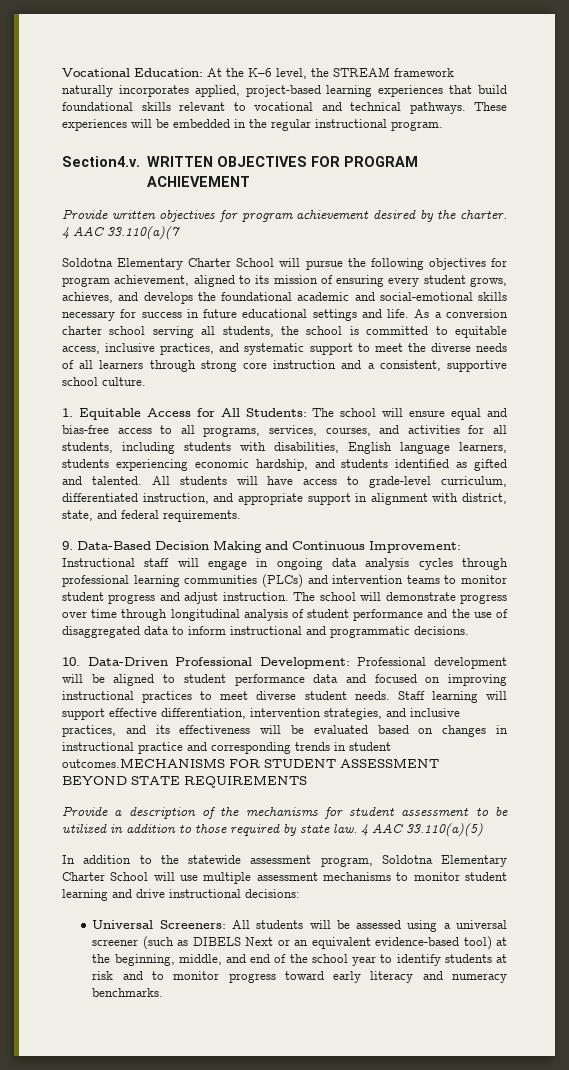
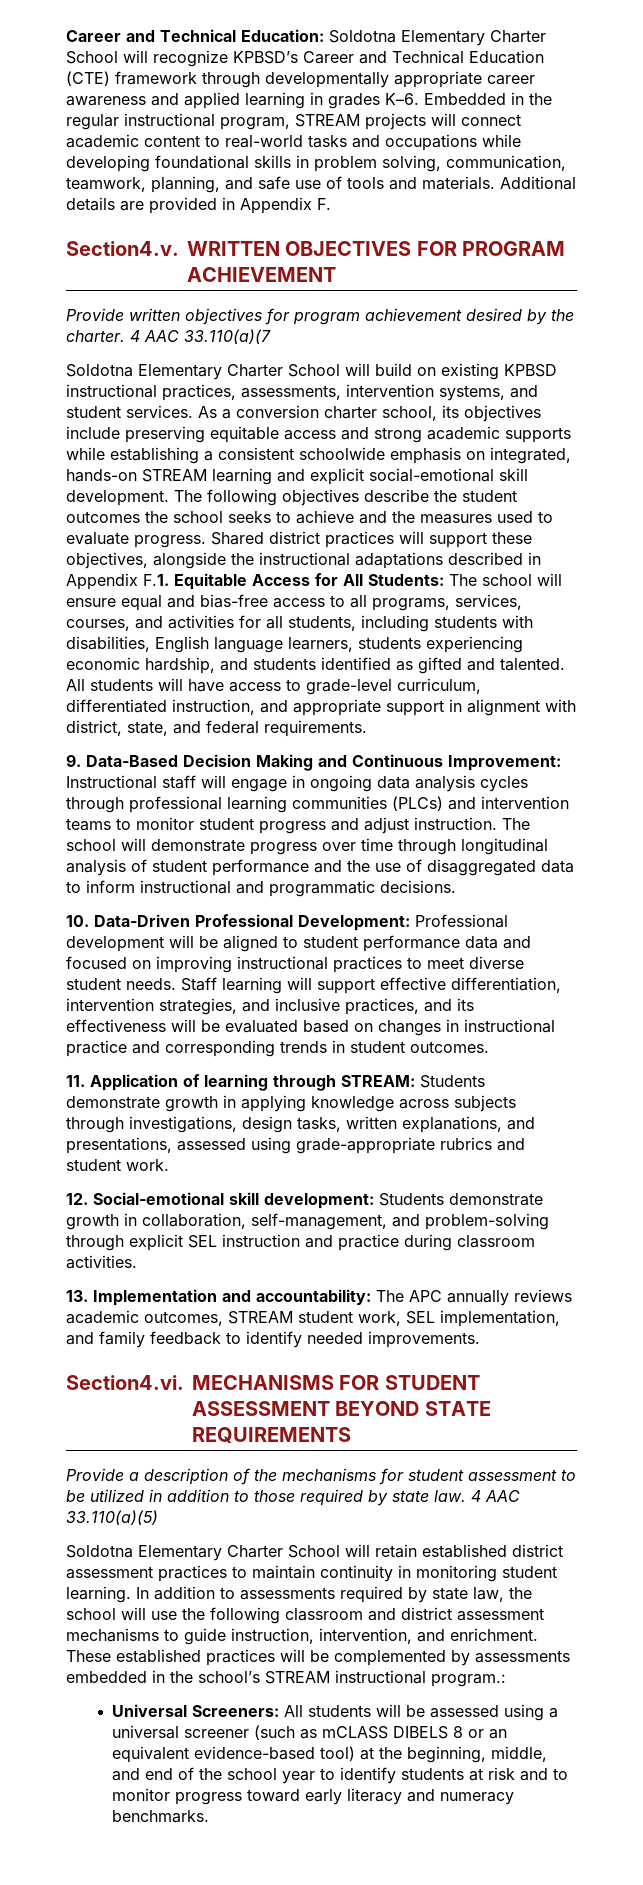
[62,67,454,79] [62,85,507,97] [62,102,507,114] [62,119,443,131] Vocational Education: At the K–6 level, the STREAM framework naturally incorporates applied, project-based learning experiences that build foundational skills relevant to vocational and technical pathways. These experiences will be embedded in the regular instructional program. -> [66,29,546,46] [66,50,544,67] [66,71,535,88] [66,92,552,109] [66,113,521,130] [66,134,521,151] [66,155,566,172] [66,176,576,193] [66,197,331,214] Career and Technical Education: Soldotna Elementary Charter School will recognize KPBSD’s Career and Technical Education (CTE) framework through developmentally appropriate career awareness and applied learning in grades K–6. Embedded in the regular instructional program, STREAM projects will connect academic content to real-world tasks and occupations while developing foundational skills in problem solving, communication, teamwork, planning, and safe use of tools and materials. Additional details are provided in Appendix F.
[305,258,507,270] [62,275,508,287] [62,292,507,304] [62,309,508,321] [62,326,507,338] [62,343,508,355] [62,360,507,372] [62,377,146,386] [62,408,73,417] pursue the following objectives for program achievement, aligned to its mission of ensuring every student grows, achieves, and develops the foundational academic and social-emotional skills necessary for success in future educational settings and life. As a conversion charter school serving all students, the school is committed to equitable access, inclusive practices, and systematic support to meet the diverse needs of all learners through strong core instruction and a consistent, supportive school culture. // 1. -> [375,363,557,380] [66,384,538,401] [66,405,541,422] [66,426,571,443] [66,447,571,464] [66,468,528,485] [66,489,517,506] [66,510,553,524] [66,531,532,548] [66,552,541,569] [66,573,169,590] build on existing KPBSD instructional practices, assessments, intervention systems, and student services. As a conversion charter school, its objectives include preserving equitable access and strong academic supports while establishing a consistent schoolwide emphasis on integrated, hands-on STREAM learning and explicit social-emotional skill development. The following objectives describe the student outcomes the school seeks to achieve and the measures used to evaluate progress. Shared district practices will support these objectives, alongside the instructional adaptations described in Appendix F.1.
[62,758,225,768] outcomes.MECHANISMS -> [410,1041,489,1053] [66,1074,485,1091] [66,1095,516,1112] [66,1116,535,1133] [66,1137,525,1154] [66,1159,169,1171] [66,1192,543,1209] [66,1213,549,1230] [66,1234,535,1251] [66,1255,137,1269] [66,1289,572,1306] [66,1310,560,1327] [66,1331,480,1348] [66,1375,334,1390] outcomes. // 11. Application of learning through STREAM: Students demonstrate growth in applying knowledge across subjects through investigations, design tasks, written explanations, and presentations, assessed using grade-appropriate rubrics and student work. // 12. Social-emotional skill development: Students demonstrate growth in collaboration, self-management, and problem-solving through explicit SEL instruction and practice during classroom activities. // 13. Implementation and accountability: The APC annually reviews academic outcomes, STREAM student work, SEL implementation, and family feedback to identify needed improvements. // Section4.vi. MECHANISMS
[62,855,507,867] [62,872,507,884] [62,889,300,901] In addition to the statewide assessment program, Soldotna Elementary Charter School will use multiple assessment mechanisms to monitor student learning and drive instructional decisions: -> [66,1544,563,1561] [66,1565,557,1582] [66,1586,532,1603] [66,1607,544,1624] [66,1628,538,1645] [66,1649,570,1666] [66,1670,506,1687] Soldotna Elementary Charter School will retain established district assessment practices to maintain continuity in monitoring student learning. In addition to assessments required by state law, the school will use the following classroom and district assessment mechanisms to guide instruction, intervention, and enrichment. These established practices will be complemented by assessments embedded in the school’s STREAM instructional program.:
[192,937,274,946] DIBELS Next -> [321,1726,463,1739] mCLASS DIBELS 8

